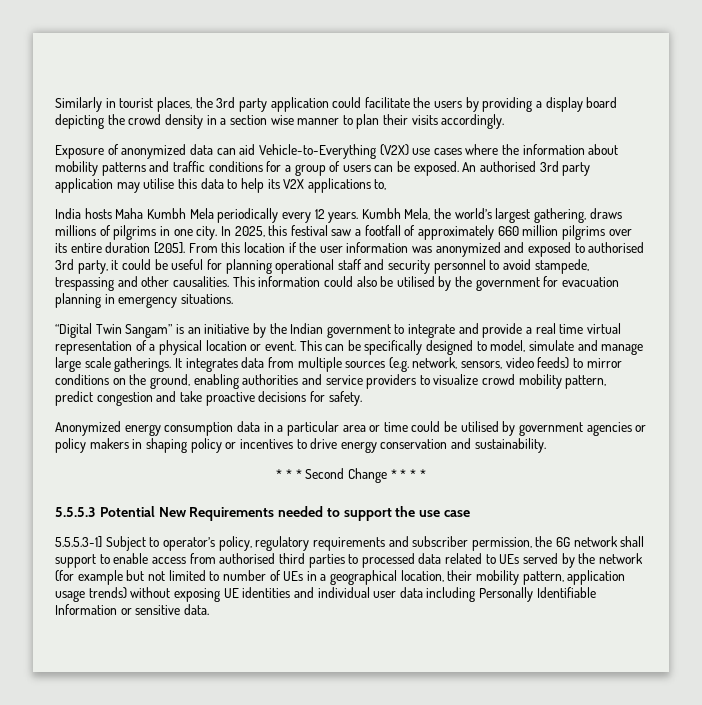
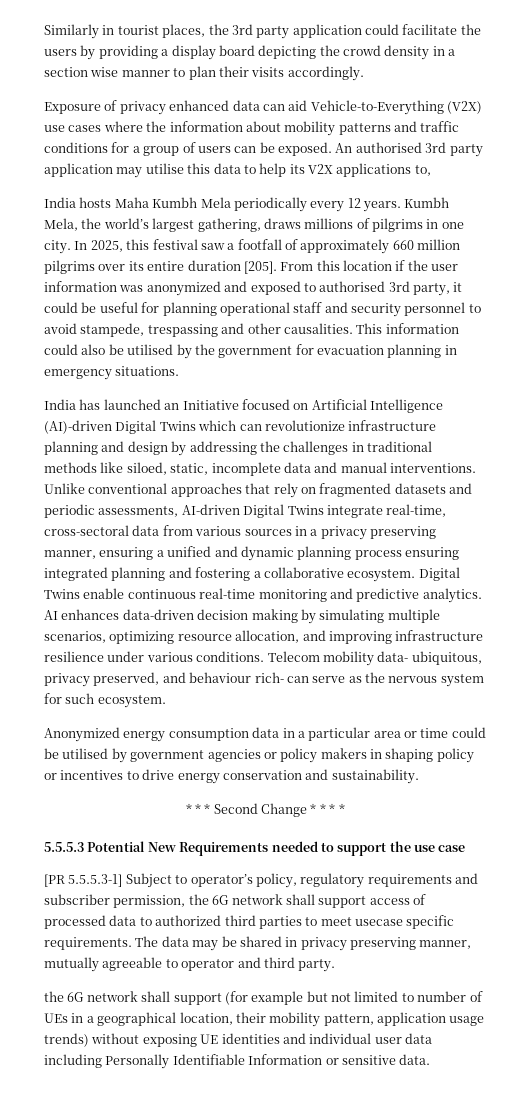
[121,144,187,159] anonymized -> [119,100,230,115] privacy enhanced
[55,323,621,338] [55,340,644,355] [55,357,622,372] [55,374,607,389] [55,391,362,406] “Digital Twin Sangam” is an initiative by the Indian government to integrate and provide a real time virtual representation of a physical location or event. This can be specifically designed to model, simulate and manage large scale gatherings. It integrates data from multiple sources (e.g. network, sensors, video feeds) to mirror conditions on the ground, enabling authorities and service providers to visualize crowd mobility pattern, predict congestion and take proactive decisions for safety. -> [44,399,443,413] [44,420,437,434] [44,441,432,456] [44,462,476,476] [44,483,472,498] [44,504,447,518] [44,525,436,540] [44,546,459,561] [44,567,460,582] [44,588,482,603] [44,609,440,624] [44,630,484,644] [44,651,482,666] [44,672,484,687] [44,693,166,708] India has launched an Initiative focused on Artificial Intelligence (AI)-driven Digital Twins which can revolutionize infrastructure planning and design by addressing the challenges in traditional methods like siloed, static, incomplete data and manual interventions. Unlike conventional approaches that rely on fragmented datasets and periodic assessments, AI-driven Digital Twins integrate real-time, cross-sectoral data from various sources in a privacy preserving manner, ensuring a unified and dynamic planning process ensuring integrated planning and fostering a collaborative ecosystem. Digital Twins enable continuous real-time monitoring and predictive analytics. AI enhances data-driven decision making by simulating multiple scenarios, optimizing resource allocation, and improving infrastructure resilience under various conditions. Telecom mobility data- ubiquitous, privacy preserved, and behaviour rich- can serve as the nervous system for such ecosystem.
(471, 513) none -> [44,874,65,887] [PR
[99,553,643,568] to enable access from authorised third parties to processed data related to UEs served by the network -> [369,894,426,905] [44,915,455,929] [44,936,472,951] [44,957,336,972] [44,991,222,1005] access of processed data to authorized third parties to meet usecase specific requirements. The data may be shared in privacy preserving manner, mutually agreeable to operator and third party. // the 6G network shall support

